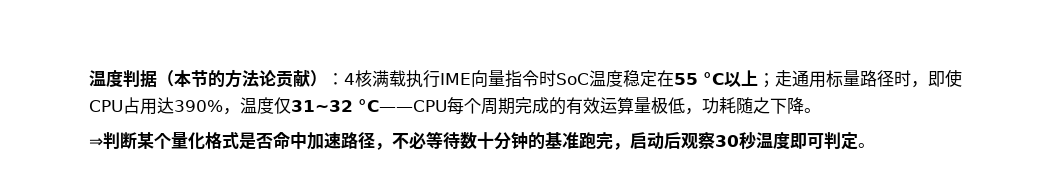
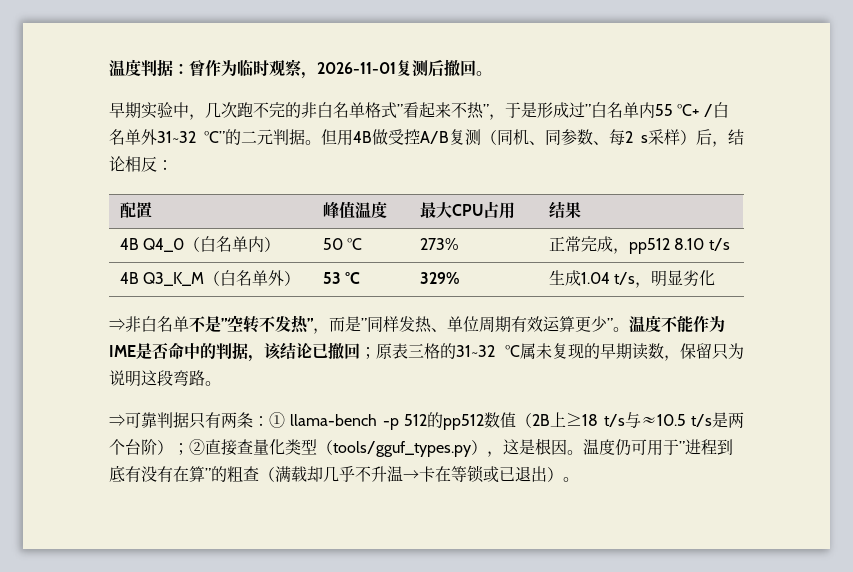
[157,69,962,88] [89,97,821,115] [89,131,858,150] （本节的方法论贡献）：4核满载执行IME向量指令时SoC温度稳定在55 °C以上；走通用标量路径时，即使CPU占用达390%，温度仅31~32 °C——CPU每个周期完成的有效运算量极低，功耗随之下降。 // ⇒判断某个量化格式是否命中加速路径，不必等待数十分钟的基准跑完，启动后观察30秒温度即可判定 -> [173,59,492,79] [109,102,729,120] [109,129,744,147] [109,156,173,172] [120,202,153,218] [323,201,388,219] [420,201,516,219] [549,201,582,219] [120,236,281,252] [323,238,363,250] [420,238,459,250] [549,236,730,254] [120,270,301,286] [323,272,361,284] [420,272,460,284] [549,270,716,288] [109,315,725,334] [109,342,744,362] [109,370,221,387] [109,412,744,430] [109,438,733,457] [109,465,563,483] ：曾作为临时观察，2026-11-01复测后撤回。 // 早期实验中，几次跑不完的非白名单格式”看起来不热”，于是形成过”白名单内55 °C+ /白名单外31~32 °C”的二元判据。但用4B做受控A/B复测（同机、同参数、每2 s采样）后，结论相反： // 配置 | 峰值温度 | 最大CPU占用 | 结果 // 4B Q4_0（白名单内） | 50 °C | 273% | 正常完成，pp512 8.10 t/s // 4B Q3_K_M（白名单外） | 53 °C | 329% | 生成1.04 t/s，明显劣化 // ⇒非白名单不是”空转不发热”，而是”同样发热、单位周期有效运算更少”。温度不能作为IME是否命中的判据，该结论已撤回；原表三格的31~32 °C属未复现的早期读数，保留只为说明这段弯路。 // ⇒可靠判据只有两条：① llama-bench -p 512的pp512数值（2B上≥18 t/s与≈10.5 t/s是两个台阶）；②直接查量化类型（tools/gguf_types.py），这是根因。温度仍可用于”进程到底有没有在算”的粗查（满载却几乎不升温→卡在等锁或已退出）

